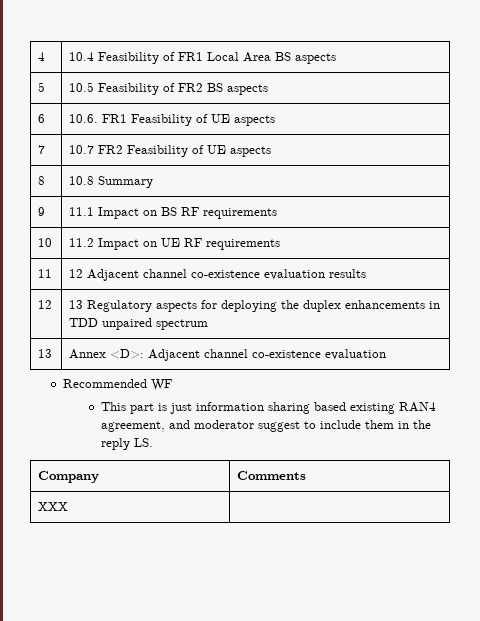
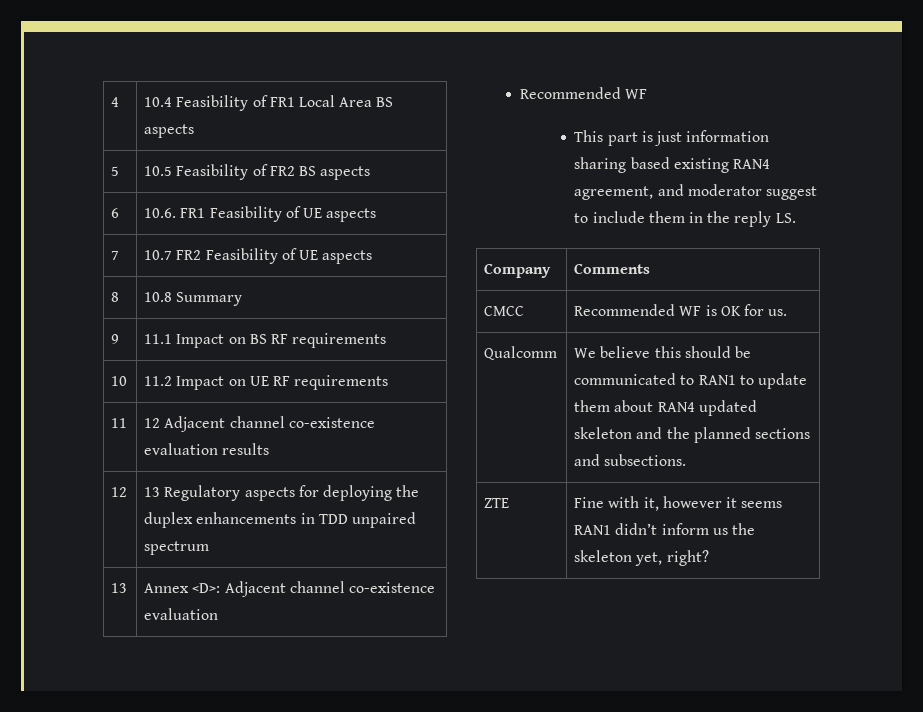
[38,502,69,511] XXX | -> [484,306,525,316] [574,304,788,316] [484,346,558,360] [574,346,751,358] [574,373,807,389] [574,400,757,416] [574,427,810,443] [574,454,687,466] [484,498,510,508] [574,496,783,511] [574,523,755,535] [574,550,709,566] CMCC | Recommended WF is OK for us. // Qualcomm | We believe this should be communicated to RAN1 to update them about RAN4 updated skeleton and the planned sections and subsections. // ZTE | Fine with it, however it seems RAN1 didn’t inform us the skeleton yet, right?

